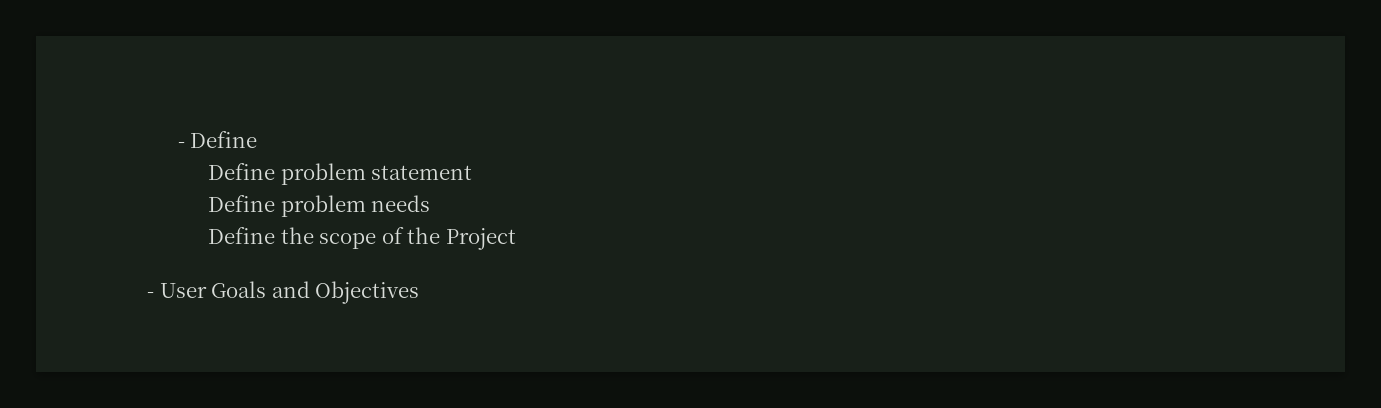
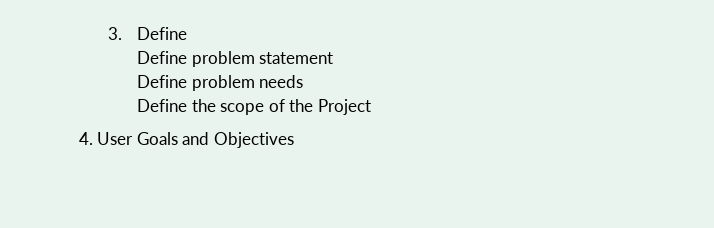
[177,142,185,148] - -> [108,27,123,40] 3.
[147,292,154,298] - -> [79,132,93,145] 4.

